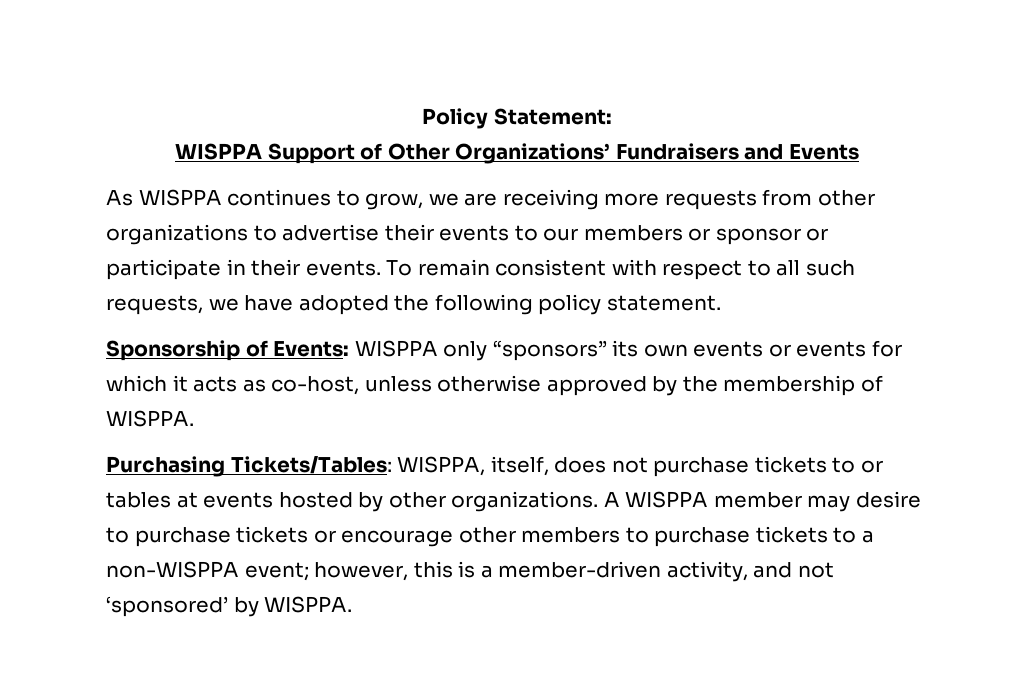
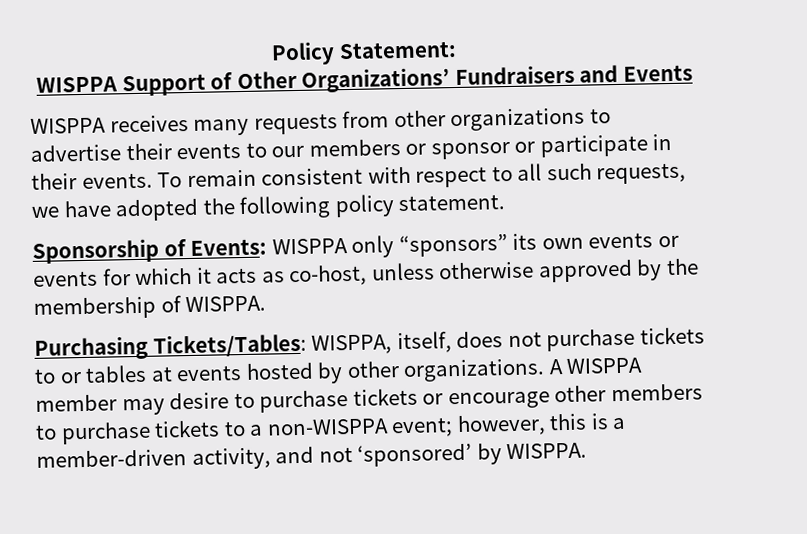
[106,189,660,210] As WISPPA continues to grow, we are receiving more -> [30,114,250,136] WISPPA receives many

